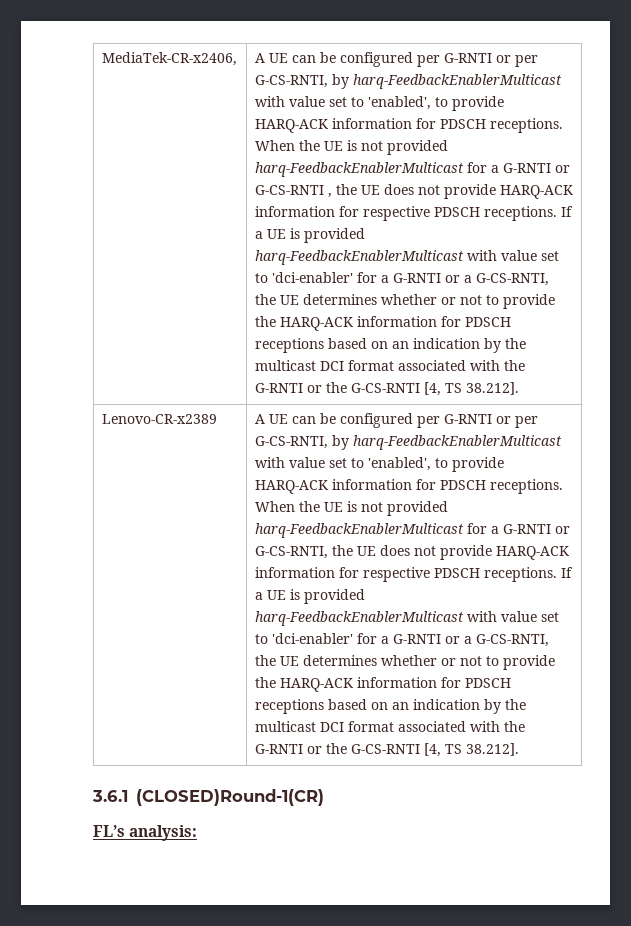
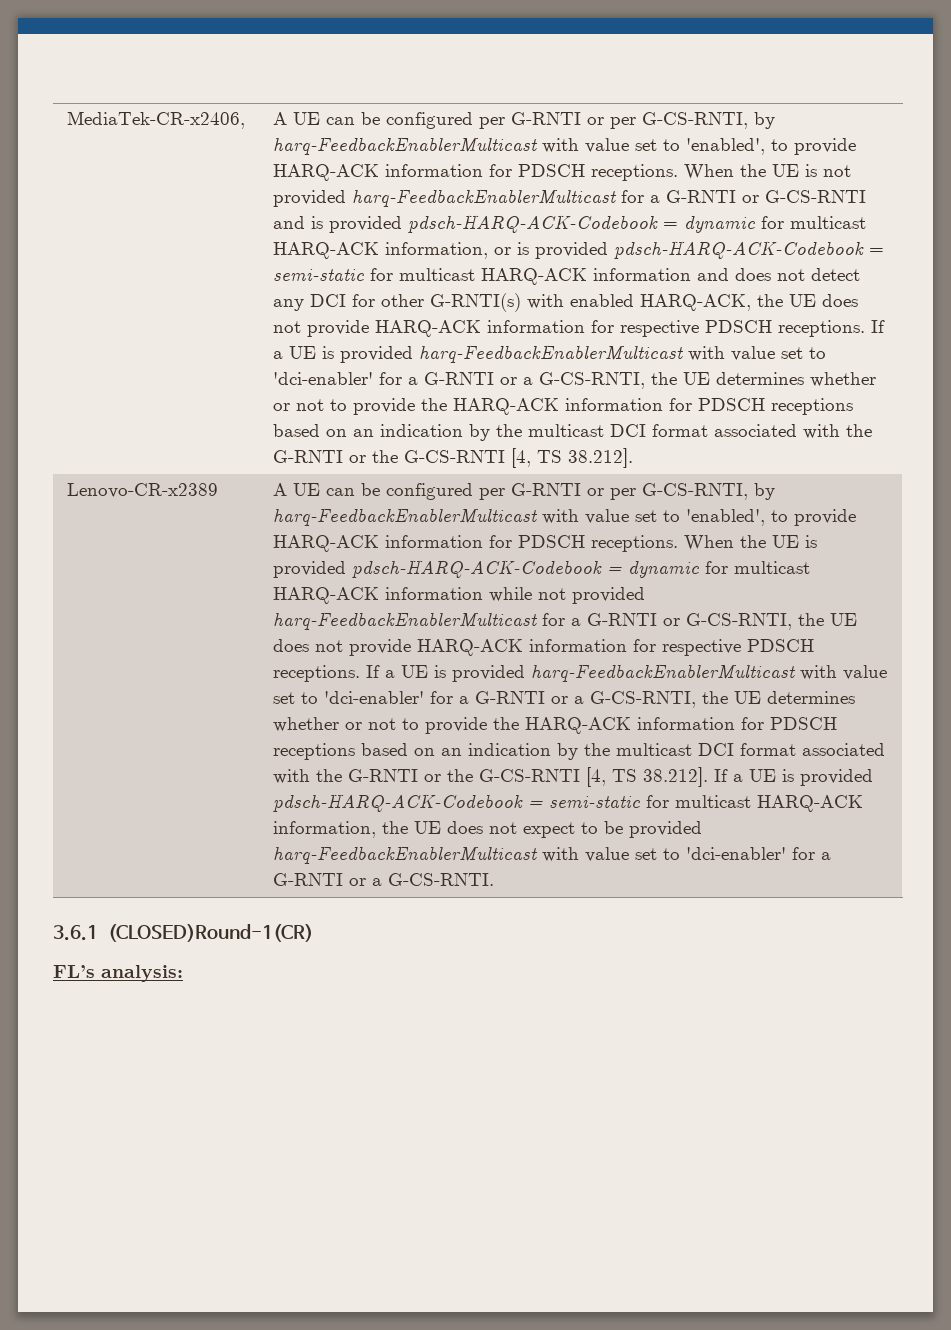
[327,193,332,198] , -> [272,215,866,233] [272,241,884,259] [272,268,860,285] [272,293,751,312] and is provided pdsch-HARQ-ACK-Codebook = dynamic for multicast HARQ-ACK information, or is provided pdsch-HARQ-ACK-Codebook = semi-static for multicast HARQ-ACK information and does not detect any DCI for other G-RNTI(s) with enabled HARQ-ACK,
(357, 506) none -> [272,560,810,578] [272,587,532,604] provided pdsch-HARQ-ACK-Codebook = dynamic for multicast HARQ-ACK information while
(519, 749) none -> [713,769,873,786] [272,794,863,812] [272,821,702,838] [272,846,831,864] [272,873,494,886] If a UE is provided pdsch-HARQ-ACK-Codebook = semi-static for multicast HARQ-ACK information, the UE does not expect to be provided harq-FeedbackEnablerMulticast with value set to 'dci-enabler' for a G-RNTI or a G-CS-RNTI.

